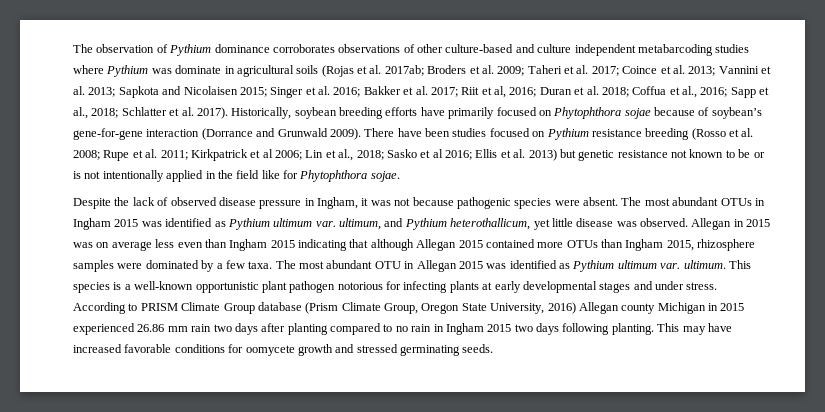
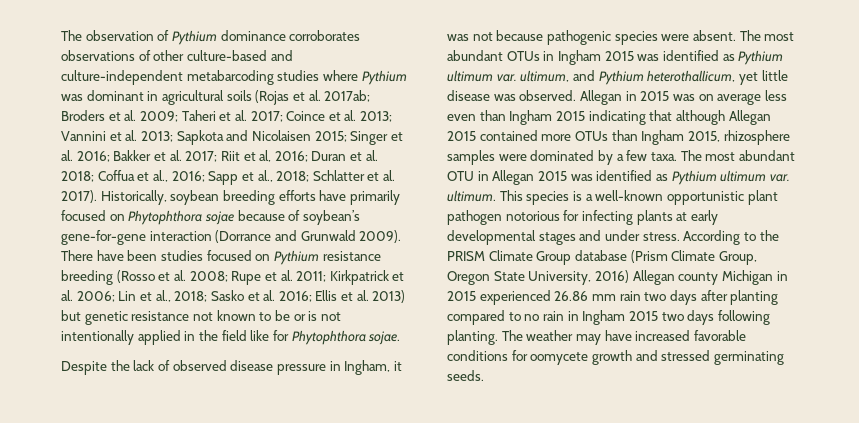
[537,44,636,56] culture independent -> [61,70,183,85] culture-independent
[175,65,222,74] dominate -> [86,90,144,101] dominant
[262,149,273,158] al -> [61,290,73,301] al.
[432,149,443,158] al -> [263,290,276,301] al.
(138, 307) none -> [759,230,779,241] the
[657,323,680,332] This -> [501,330,574,341] The weather

